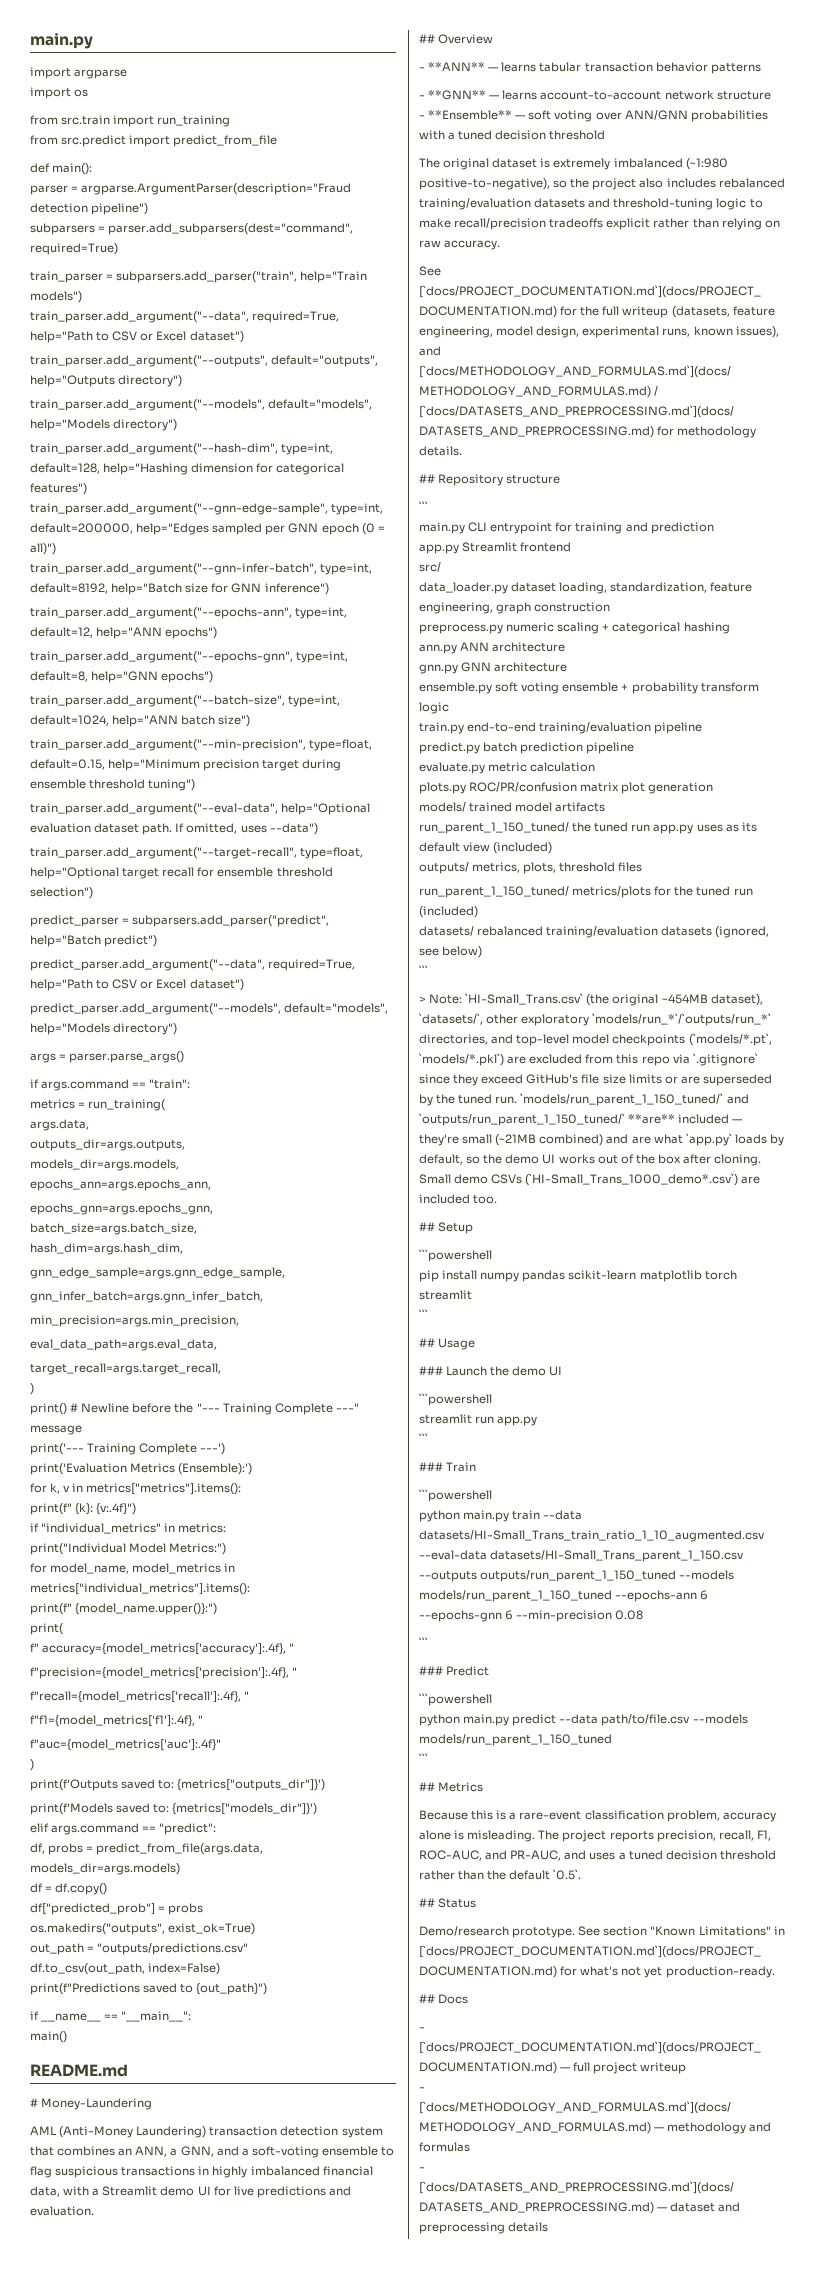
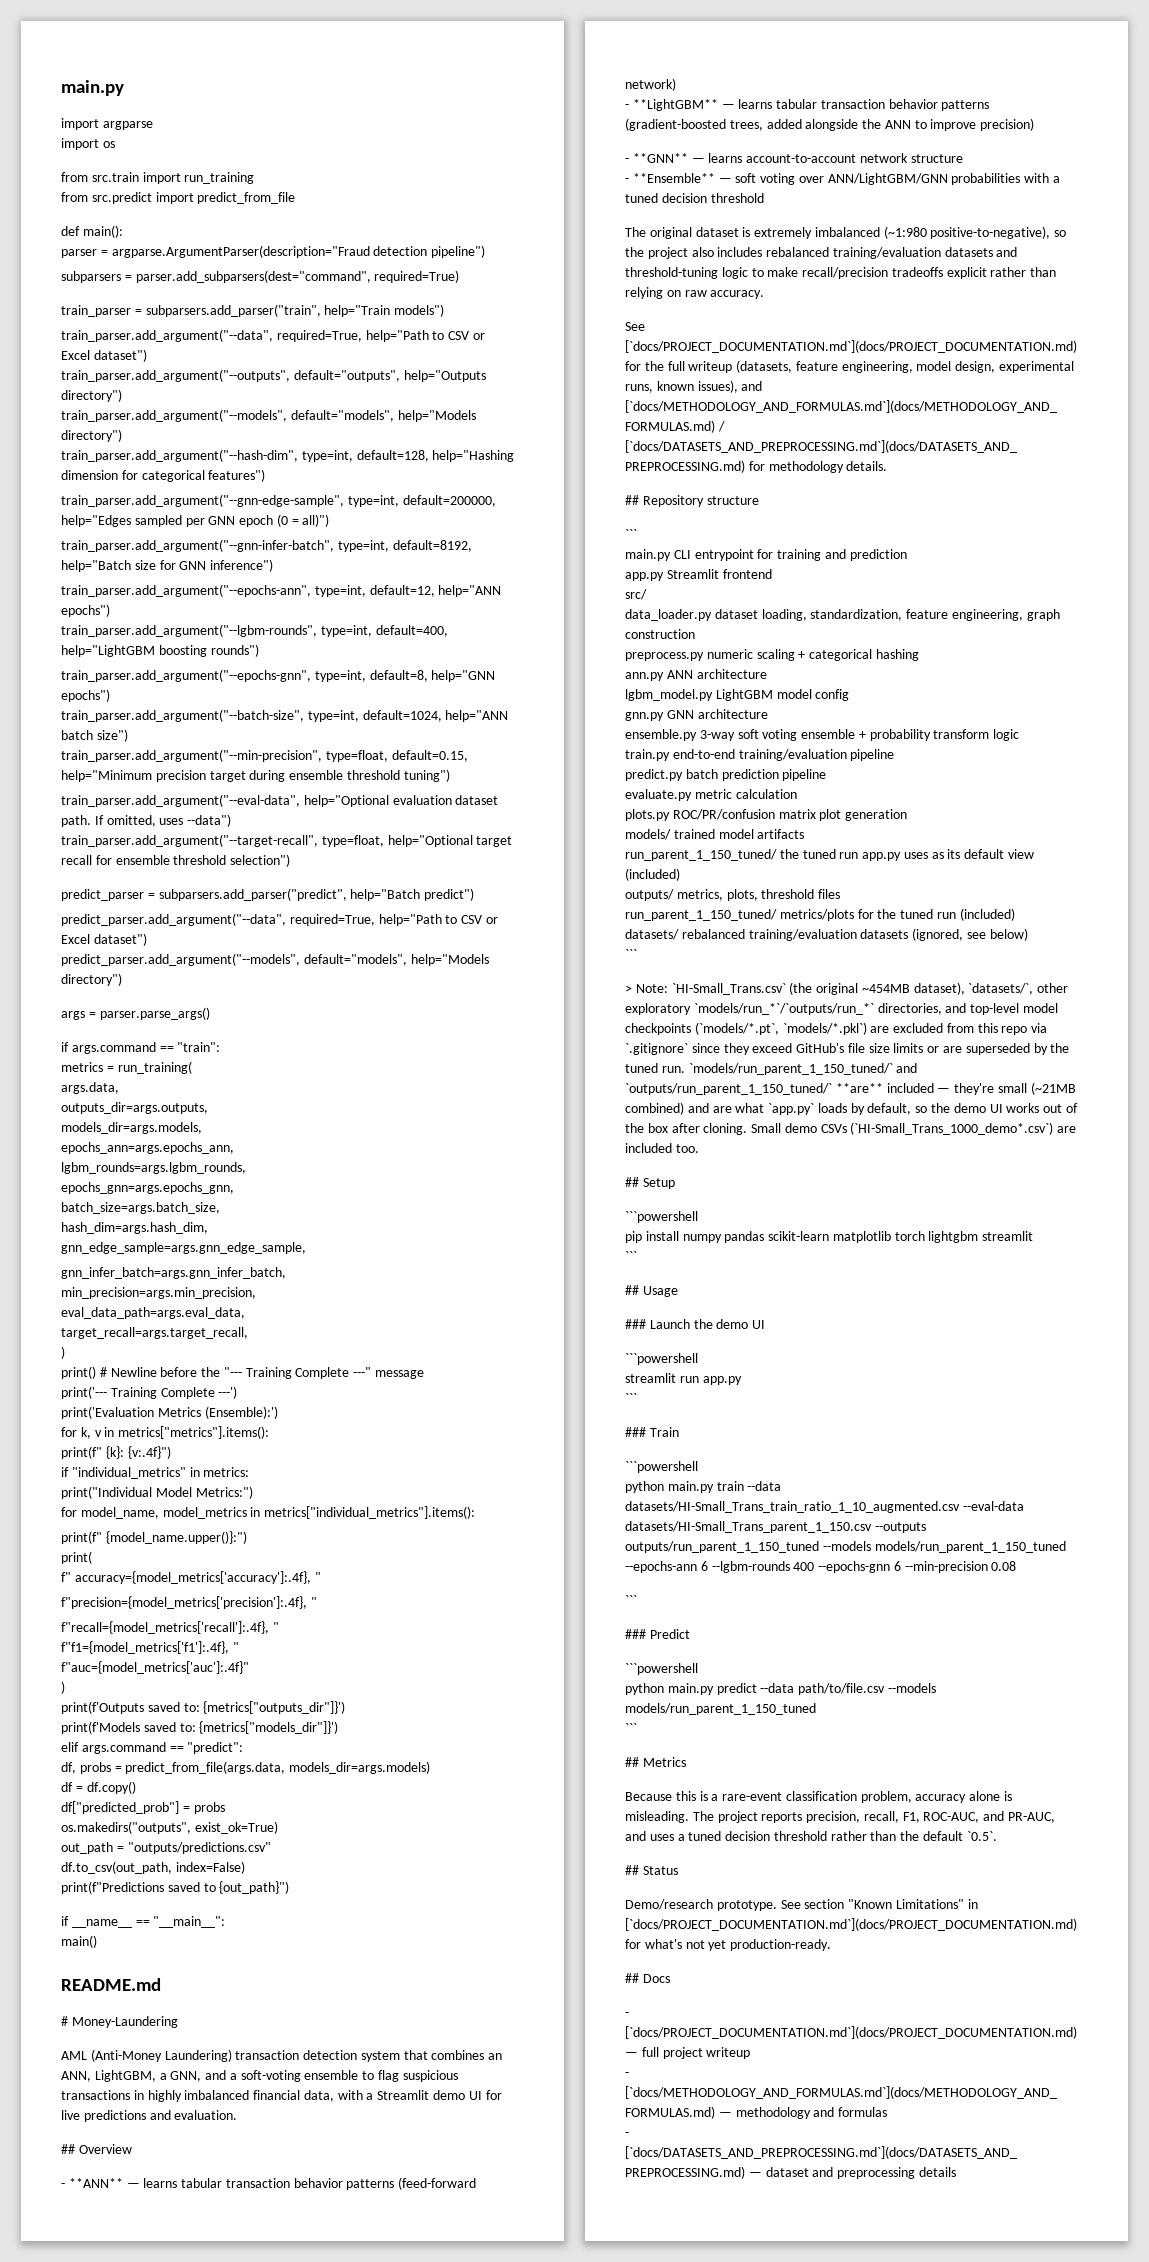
(218, 633) none -> [61,624,448,637] [61,644,259,657] // train_parser.add_argument("--lgbm-rounds", type=int, default=400, help="LightGBM boosting rounds")
(211, 1185) none -> [61,1162,246,1174] // lgbm_rounds=args.lgbm_rounds,
(168, 2151) none -> [94,2070,156,2082] LightGBM,
(761, 68) none -> [398,2177,477,2190] [625,78,676,91] [625,99,990,111] [625,118,1035,131] (feed-forward network) // - **LightGBM** — learns tabular transaction behavior patterns (gradient-boosted trees, added alongside the ANN to improve precision)
[624,110,688,120] ANN/GNN -> [827,173,948,185] ANN/LightGBM/GNN
(566, 647) none -> [625,689,850,701] // lgbm_model.py LightGBM model config
(492, 688) none -> [699,730,735,741] 3-way
(737, 1275) none -> [928,1231,979,1243] lightgbm
(709, 1595) none -> [711,1561,815,1573] --lgbm-rounds 400

